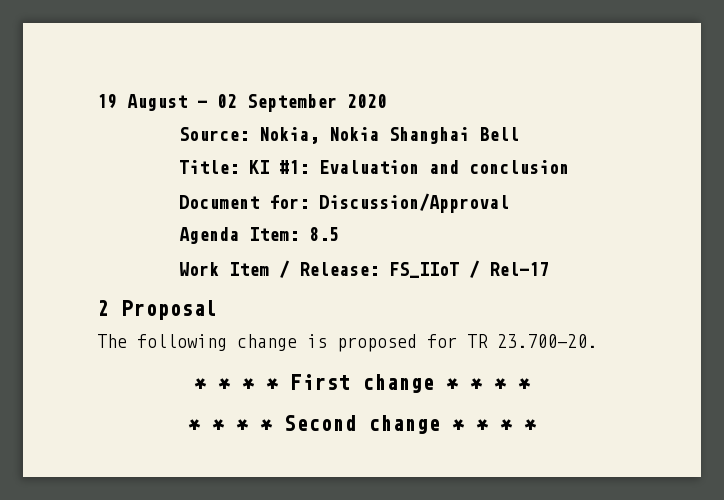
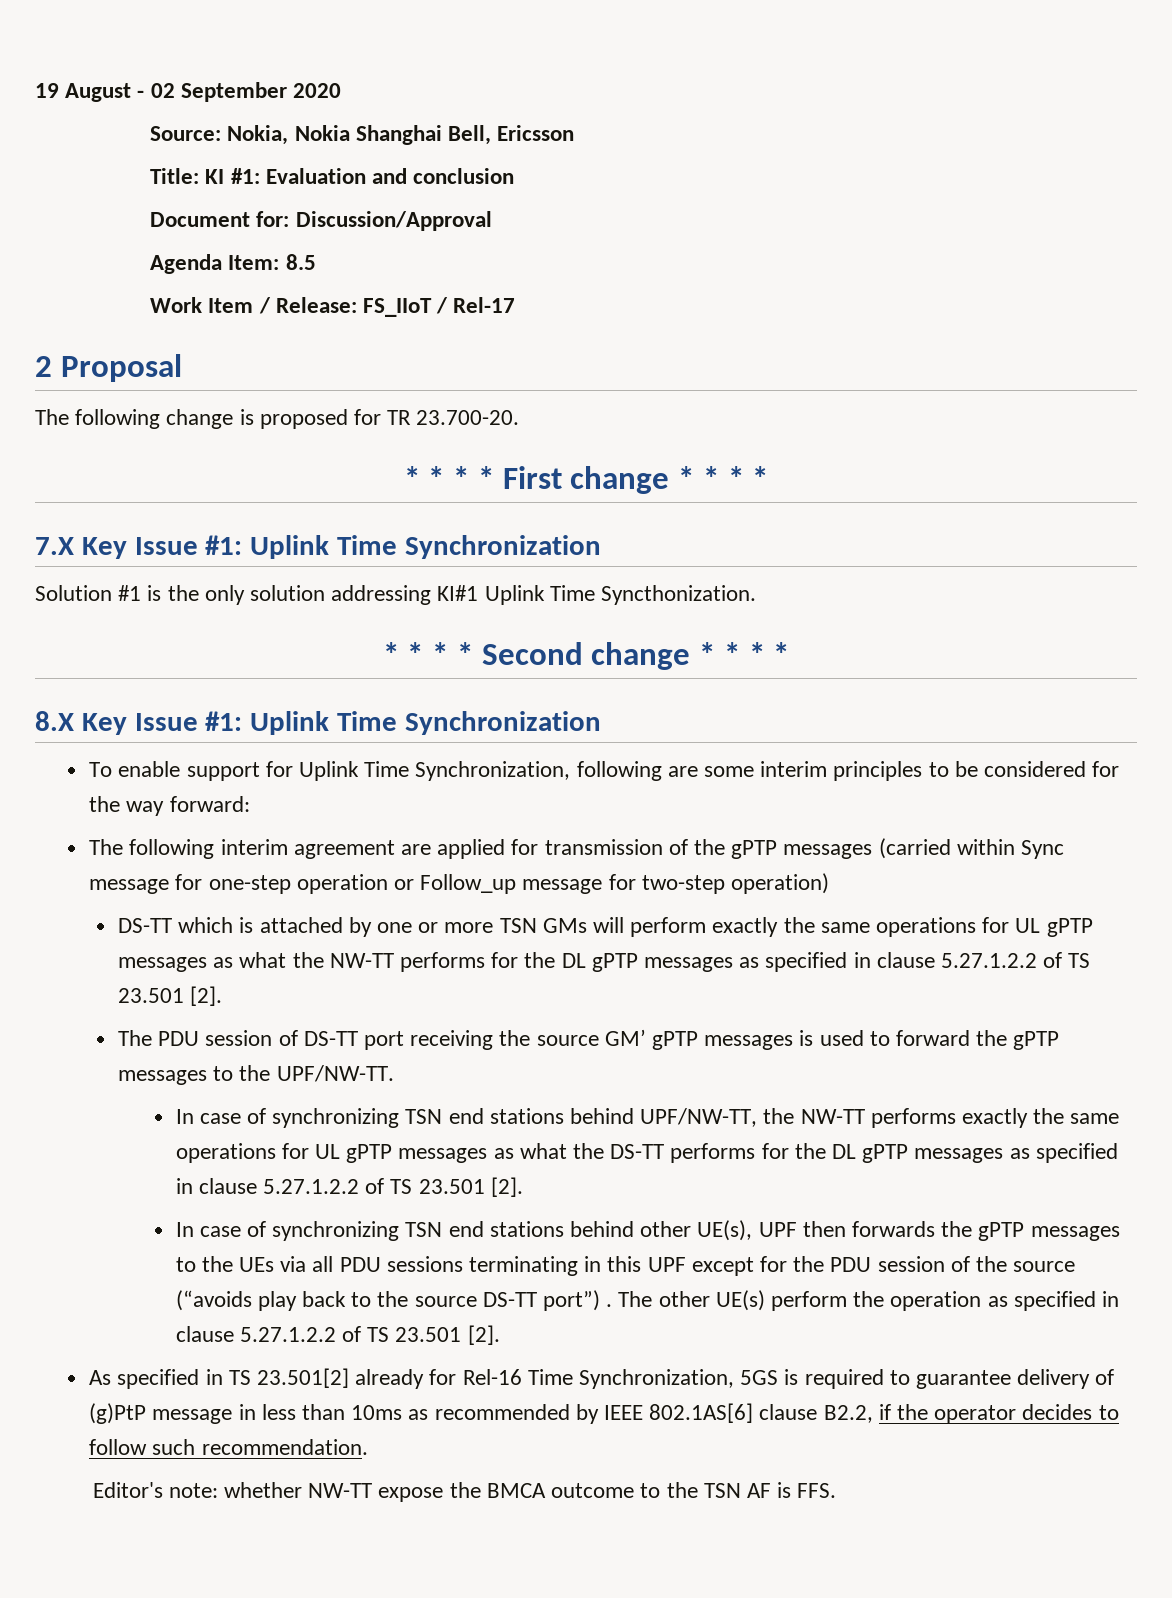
[478,127,519,141] Bell -> [448,125,575,145] Bell, Ericsson
(531, 384) none -> [35,535,601,559] [35,585,757,605] // 7.X Key Issue #1: Uplink Time Synchronization // Solution #1 is the only solution addressing KI#1 Uplink Time Syncthonization.
(537, 425) none -> [35,711,601,735] [89,761,1120,781] [89,796,250,816] [89,838,1065,859] [89,873,829,894] [117,917,1093,937] [117,952,1091,972] [117,986,223,1006] [117,1029,1060,1050] [117,1065,394,1085] [175,1108,1120,1128] [175,1143,1118,1163] [175,1177,523,1197] [175,1220,1120,1241] [175,1256,1076,1276] [175,1290,1120,1311] [175,1325,500,1345] [89,1368,1115,1389] [89,1403,1119,1424] [89,1439,368,1455] [92,1482,837,1502] // 8.X Key Issue #1: Uplink Time Synchronization // To enable support for Uplink Time Synchronization, following are some interim principles to be considered for the way forward: // The following interim agreement are applied for transmission of the gPTP messages (carried within Sync message for one-step operation or Follow_up message for two-step operation) // DS-TT which is attached by one or more TSN GMs will perform exactly the same operations for UL gPTP messages as what the NW-TT performs for the DL gPTP messages as specified in clause 5.27.1.2.2 of TS 23.501 [2]. // The PDU session of DS-TT port receiving the source GM’ gPTP messages is used to forward the gPTP messages to the UPF/NW-TT. // In case of synchronizing TSN end stations behind UPF/NW-TT, the NW-TT performs exactly the same operations for UL gPTP messages as what the DS-TT performs for the DL gPTP messages as specified in clause 5.27.1.2.2 of TS 23.501 [2]. // In case of synchronizing TSN end stations behind other UE(s), UPF then forwards the gPTP messages to the UEs via all PDU sessions terminating in this UPF except for the PDU session of the source (“avoids play back to the source DS-TT port”) . The other UE(s) perform the operation as specified in clause 5.27.1.2.2 of TS 23.501 [2]. // As specified in TS 23.501[2] already for Rel-16 Time Synchronization, 5GS is required to guarantee delivery of (g)PtP message in less than 10ms as recommended by IEEE 802.1AS[6] clause B2.2, if the operator decides to follow such recommendation. // Editor's note: whether NW-TT expose the BMCA outcome to the TSN AF is FFS.

